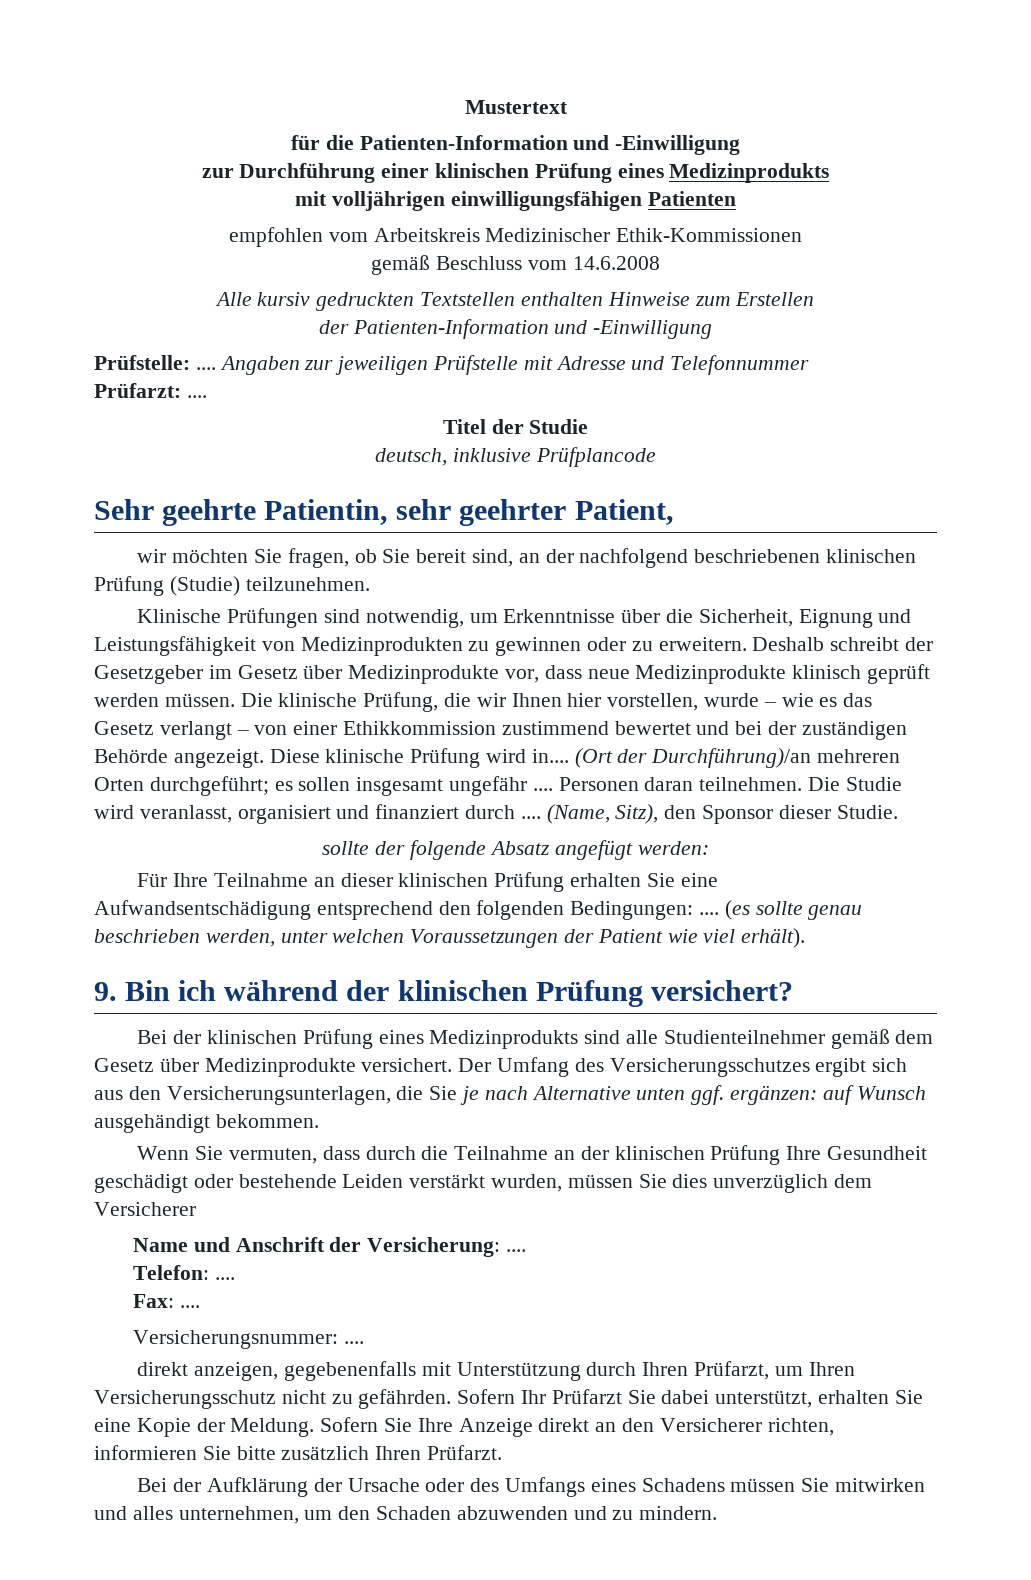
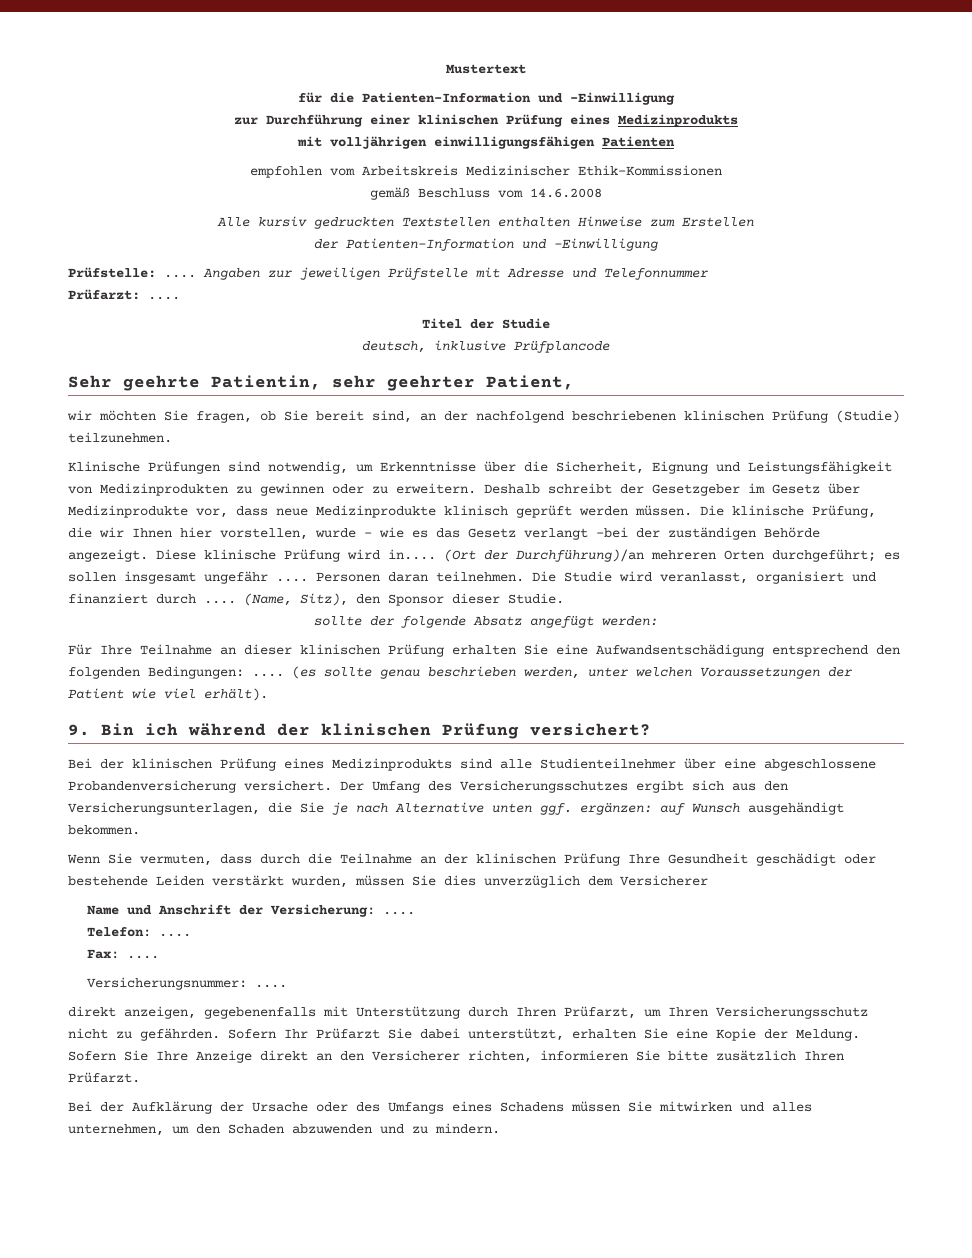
[236,721,763,735] – von einer Ethikkommission zustimmend bewertet und bei -> [596,527,628,538] –bei
[830,1029,934,1049] [94,1058,356,1077] gemäß dem Gesetz über Medizinprodukte -> [684,758,876,771] [68,780,236,793] über eine abgeschlossene Probandenversicherung

